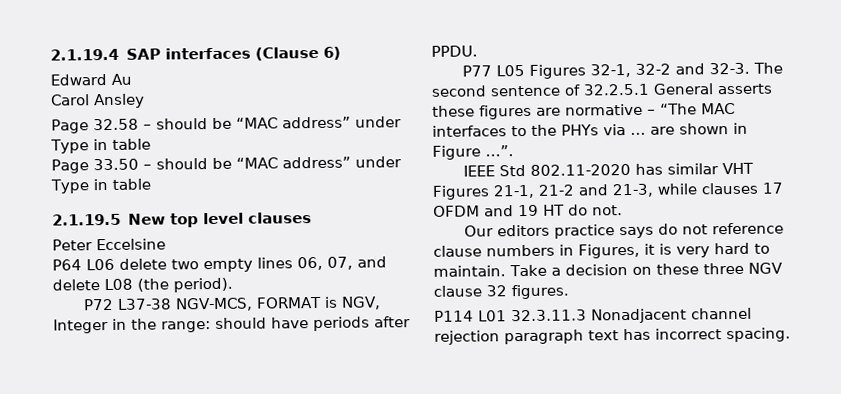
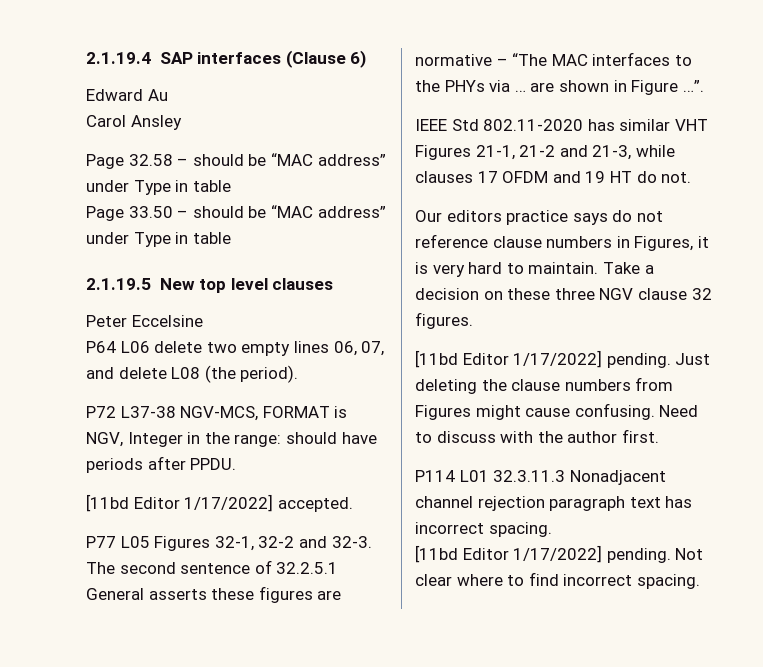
(478, 51) none -> [86,494,353,512] // [11bd Editor 1/17/2022] accepted.
(569, 292) none -> [415,350,711,368] [415,377,674,394] [415,403,699,420] [415,429,659,443] // [11bd Editor 1/17/2022] pending. Just deleting the clause numbers from Figures might cause confusing. Need to discuss with the author first.
(791, 335) none -> [415,545,704,563] [415,572,700,589] // [11bd Editor 1/17/2022] pending. Not clear where to find incorrect spacing.

